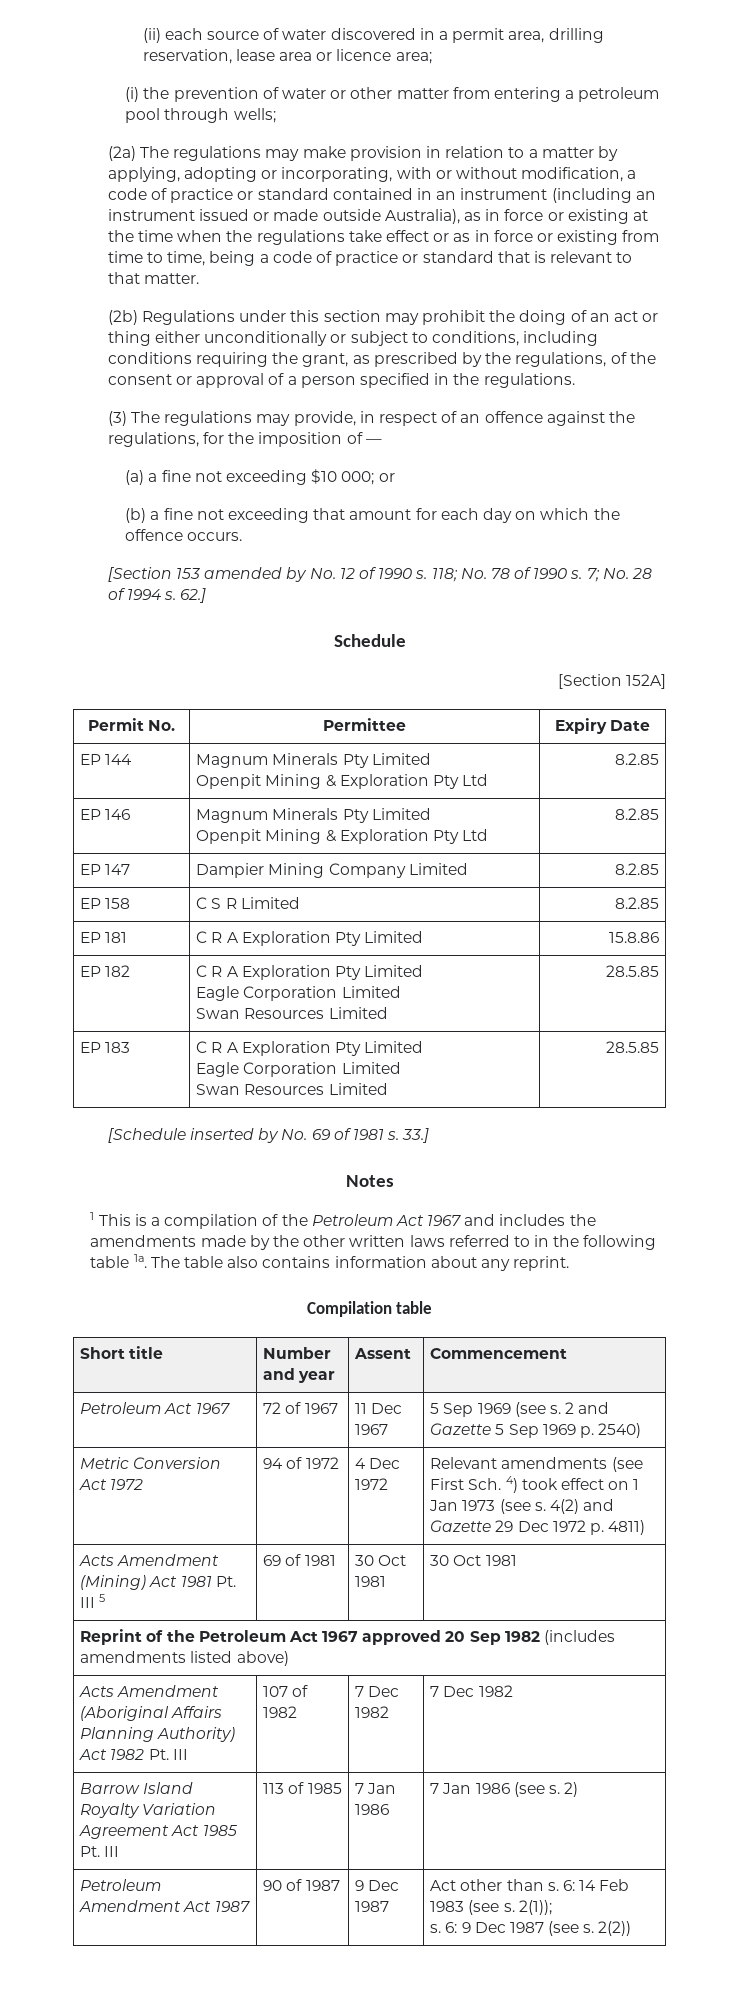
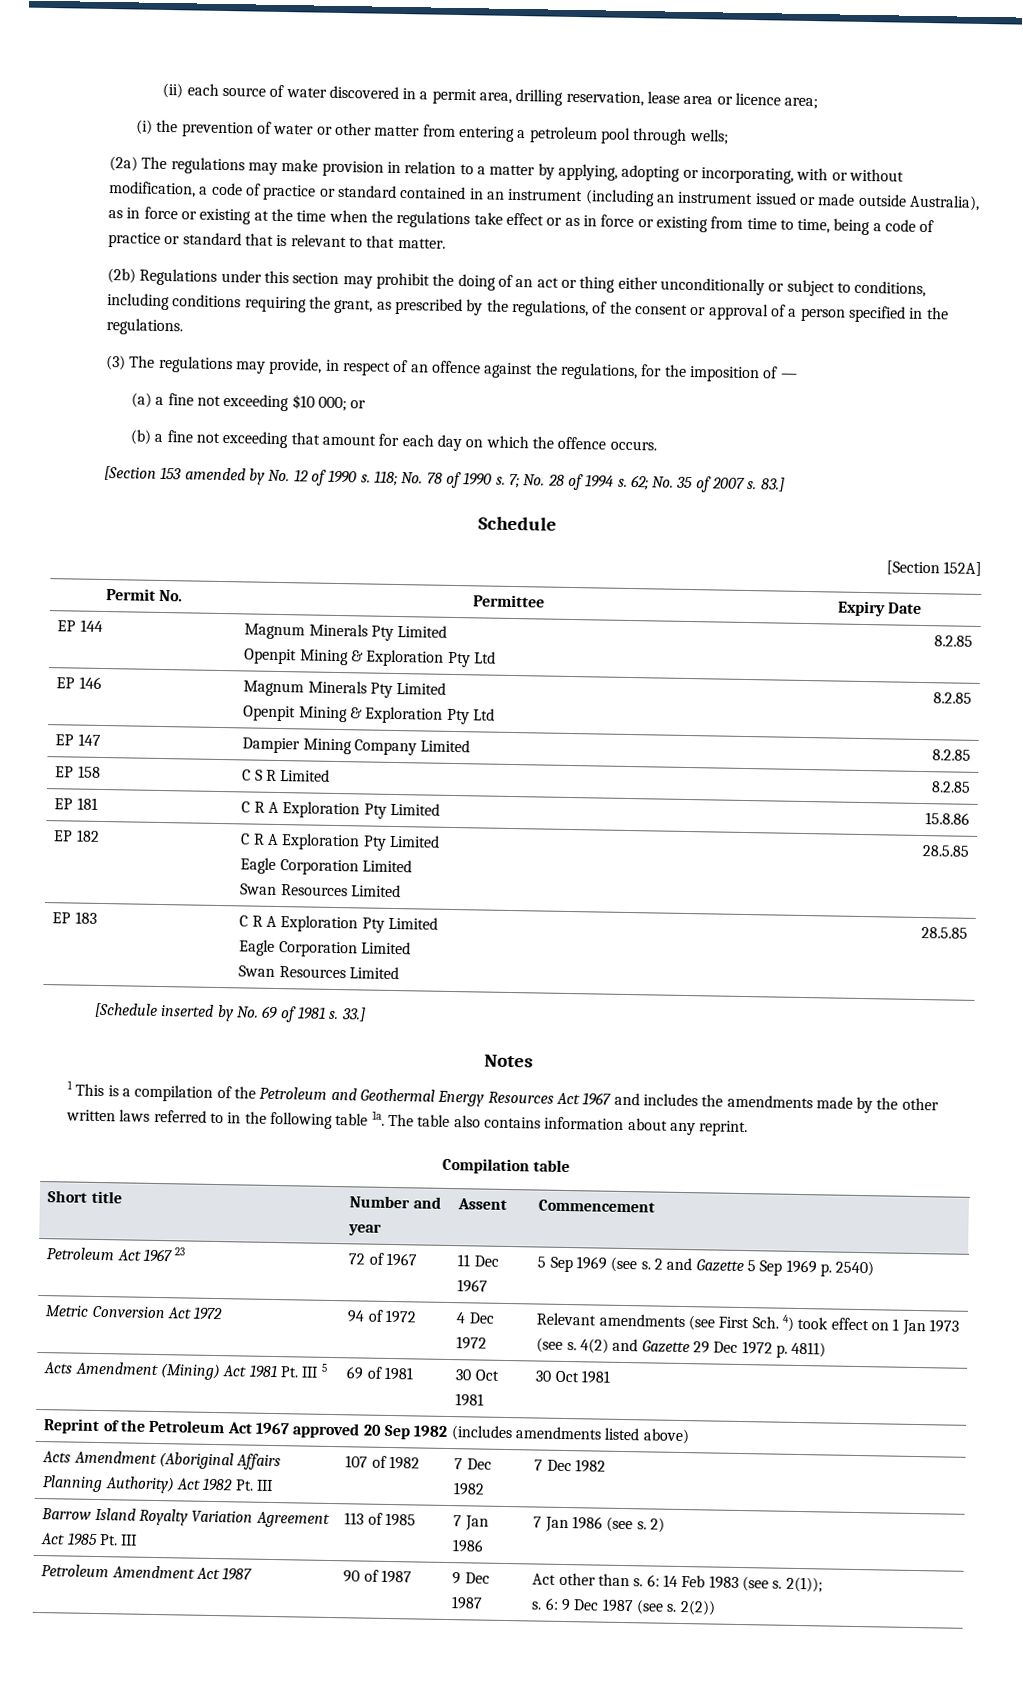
[180,588,207,603] 62.] -> [630,474,785,493] 62; No. 35 of 2007 s. 83.]
(393, 1220) none -> [330,1087,554,1107] and Geothermal Energy Resources
(230, 1408) none -> [174,1247,187,1256] 23

